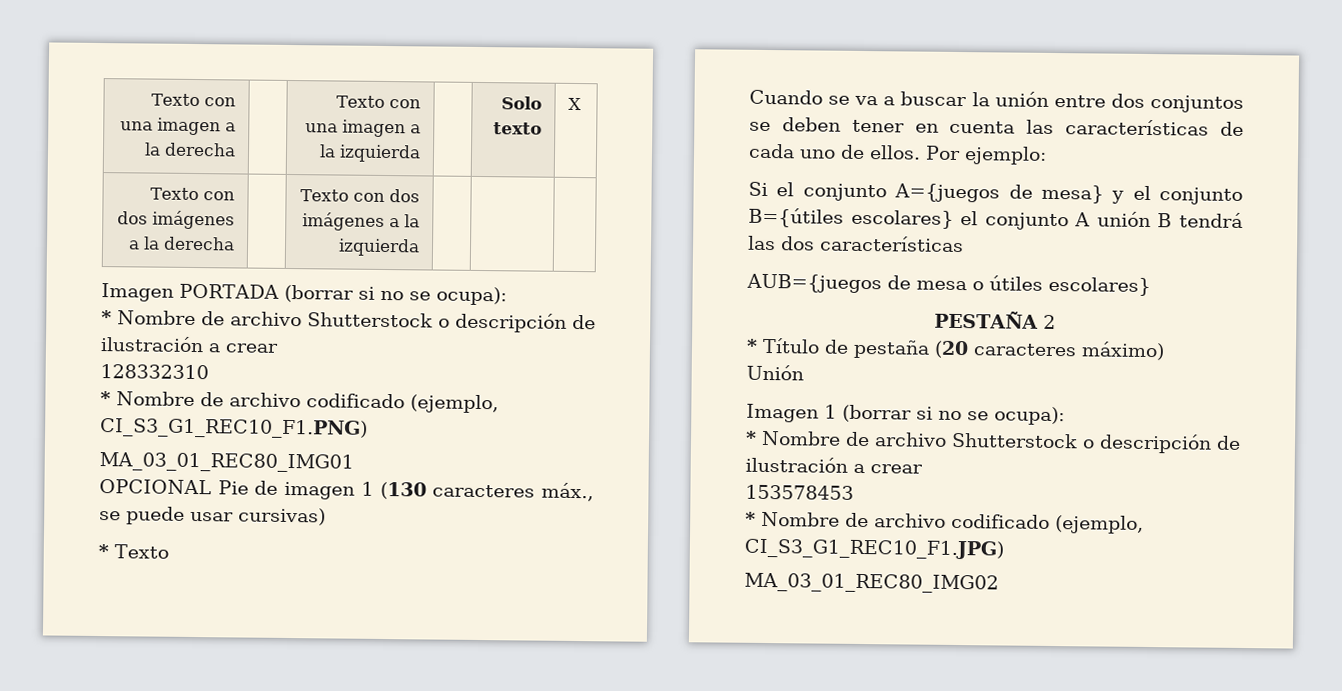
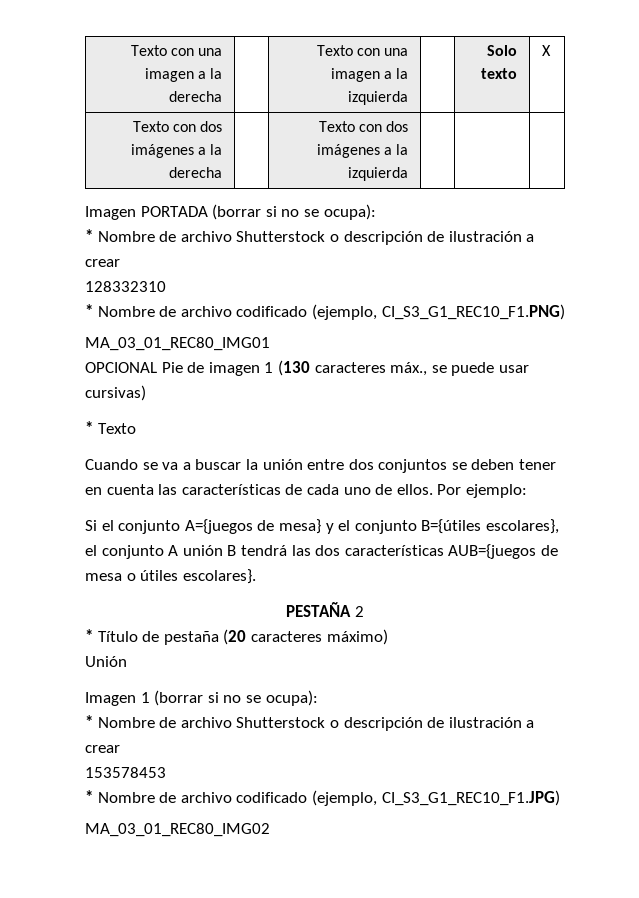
[850,209,954,229] escolares} -> [485,519,559,534] escolares},
(964, 244) // -> (444, 550) none
[1048,276,1151,297] escolares} -> [182,569,256,584] escolares}.

